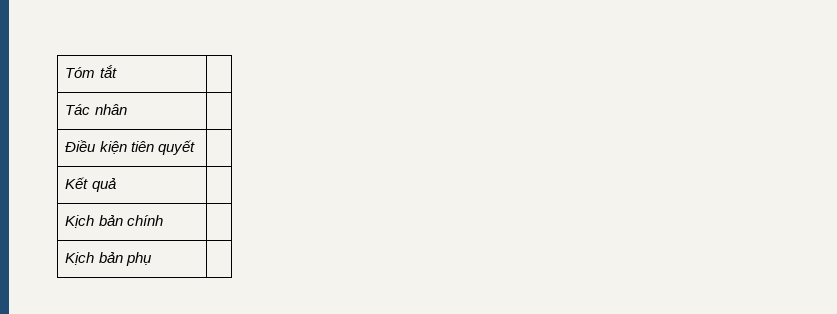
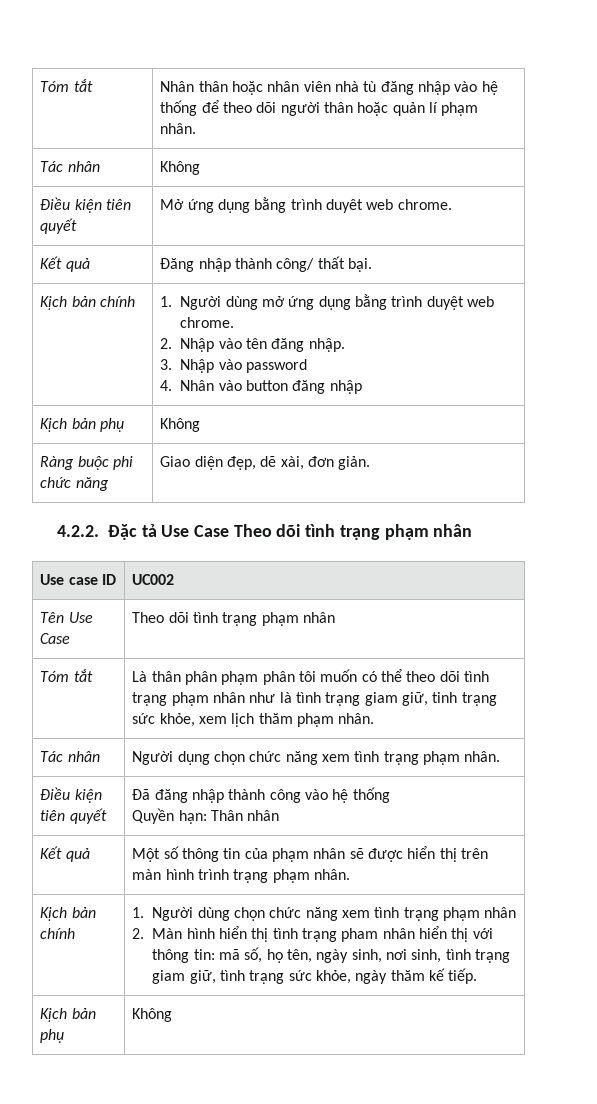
[65,65,117,78] [65,104,127,115] [65,140,195,155] [65,177,116,192] [65,215,163,228] [65,252,152,266] Tóm tắt | // Tác nhân | // Điều kiện tiên quyết | // Kết quả | // Kịch bản chính | // Kịch bản phụ | -> [40,79,93,92] [160,81,498,95] [160,100,479,116] [160,123,197,134] [40,161,100,172] [160,161,201,175] [40,197,132,213] [40,218,78,234] [160,197,452,213] [40,256,90,272] [160,256,373,272] [40,296,136,310] [160,294,495,310] [180,317,235,328] [160,338,345,352] [160,359,308,373] [160,380,362,394] [40,418,125,432] [160,418,201,432] [40,456,134,470] [40,477,109,491] [160,456,371,470] [57,524,473,540] [40,574,117,585] [132,574,175,585] [40,612,93,623] [40,633,71,644] [132,612,336,626] [40,669,93,682] [132,669,489,685] [132,692,497,706] [132,713,375,727] [40,751,100,762] [132,751,501,765] [40,787,102,803] [40,808,107,824] [132,787,390,803] [132,808,280,824] [40,846,90,862] [132,846,488,862] [132,869,351,883] [40,907,96,921] [40,928,76,939] [132,907,517,921] [132,926,493,942] [152,947,510,963] [152,968,478,984] [40,1008,96,1022] [40,1029,65,1043] [132,1008,173,1022] Tóm tắt | Nhân thân hoặc nhân viên nhà tù đăng nhập vào hệ thống để theo dõi người thân hoặc quản lí phạm nhân. // Tác nhân | Không // Điều kiện tiên quyết | Mở ứng dụng bằng trình duyêt web chrome. // Kết quả | Đăng nhập thành công/ thất bại. // Kịch bản chính | 1. Người dùng mở ứng dụng bằng trình duyệt web chrome. // 2. Nhập vào tên đăng nhập. // 3. Nhập vào password // 4. Nhân vào button đăng nhập // Kịch bản phụ | Không // Ràng buộc phi chức năng | Giao diện đẹp, dẽ xài, đơn giản. // 4.2.2. Đặc tả Use Case Theo dõi tình trạng phạm nhân // Use case ID | UC002 // Tên Use Case | Theo dõi tình trạng phạm nhân // Tóm tắt | Là thân phân phạm phân tôi muốn có thể theo dõi tình trạng phạm nhân như là tình trạng giam giữ, tinh trạng sức khỏe, xem lịch thăm phạm nhân. // Tác nhân | Người dụng chọn chức năng xem tình trạng phạm nhân. // Điều kiện tiên quyết | Đã đăng nhập thành công vào hệ thống // Quyền hạn: Thân nhân // Kết quả | Một số thông tin của phạm nhân sẽ được hiển thị trên màn hình trình trạng phạm nhân. // Kịch bản chính | 1. Người dùng chọn chức năng xem tình trạng phạm nhân // 2. Màn hình hiển thị tình trạng pham nhân hiển thị với thông tin: mã số, họ tên, ngày sinh, nơi sinh, tình trạng giam giữ, tình trạng sức khỏe, ngày thăm kế tiếp. // Kịch bản phụ | Không

